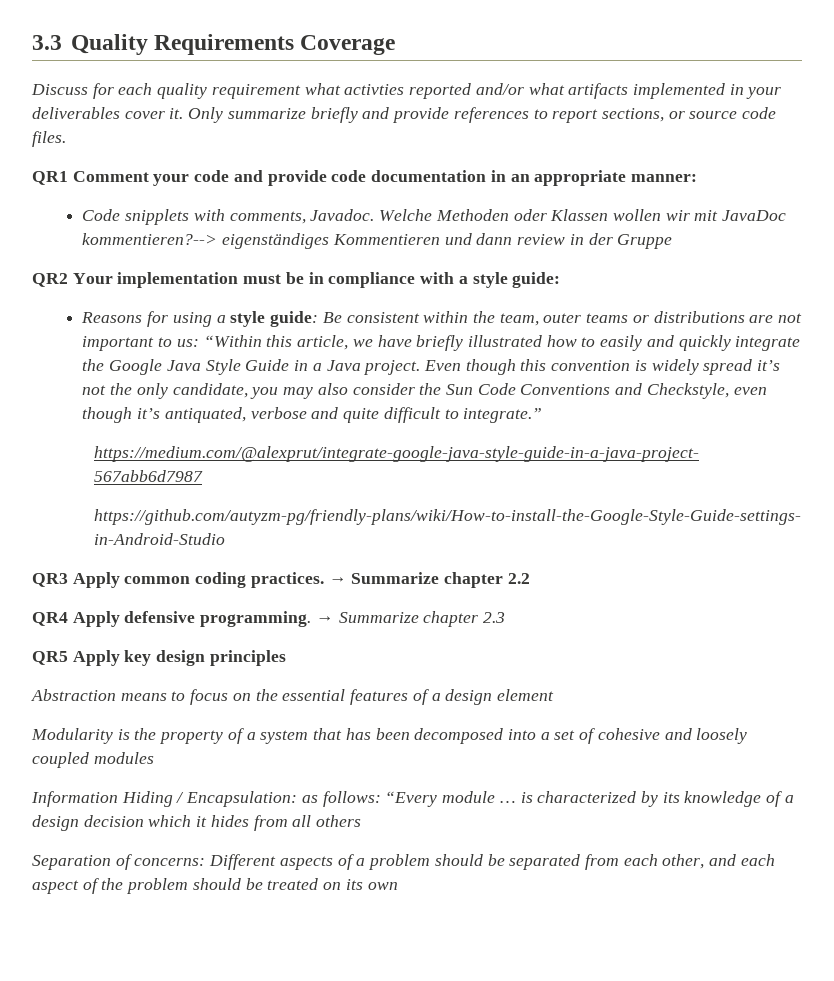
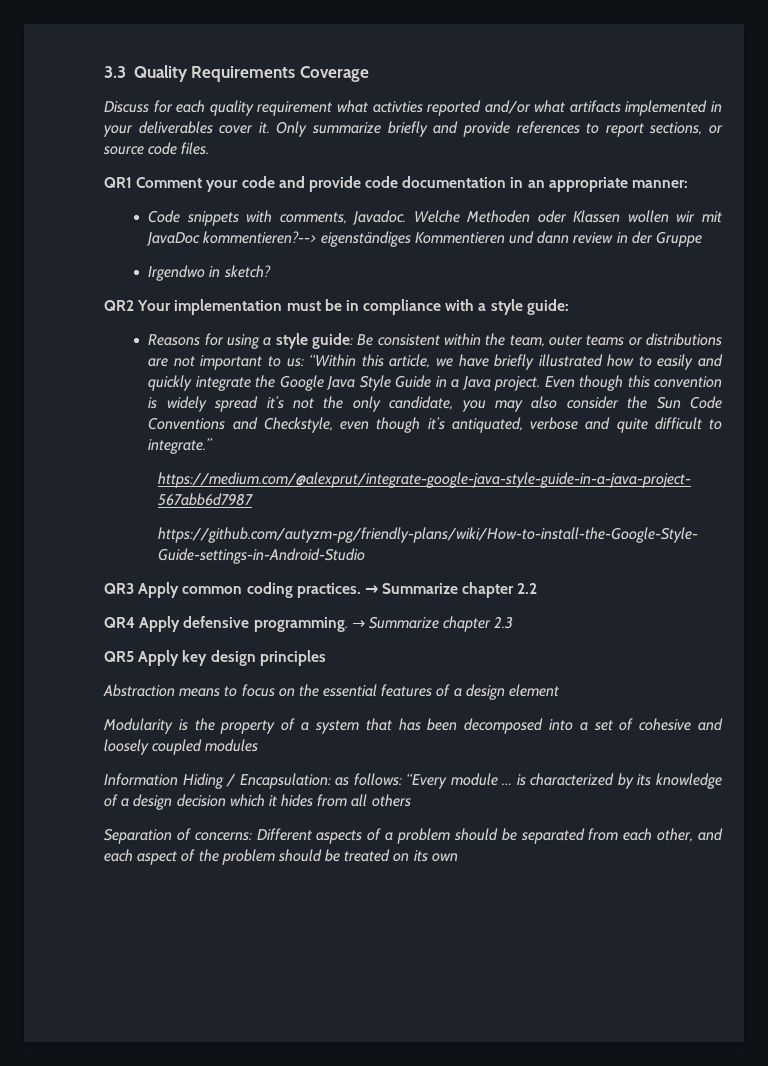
[125,209,190,225] snipplets -> [186,211,239,226] snippets
(673, 241) none -> [148,265,271,281] // Irgendwo in sketch?

